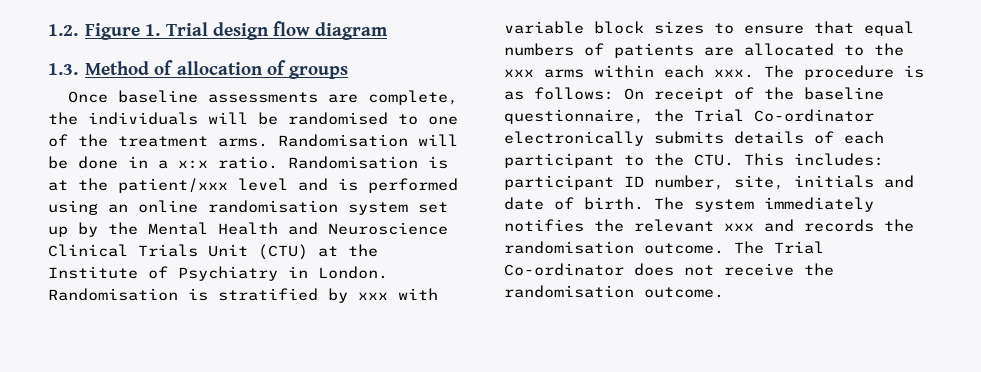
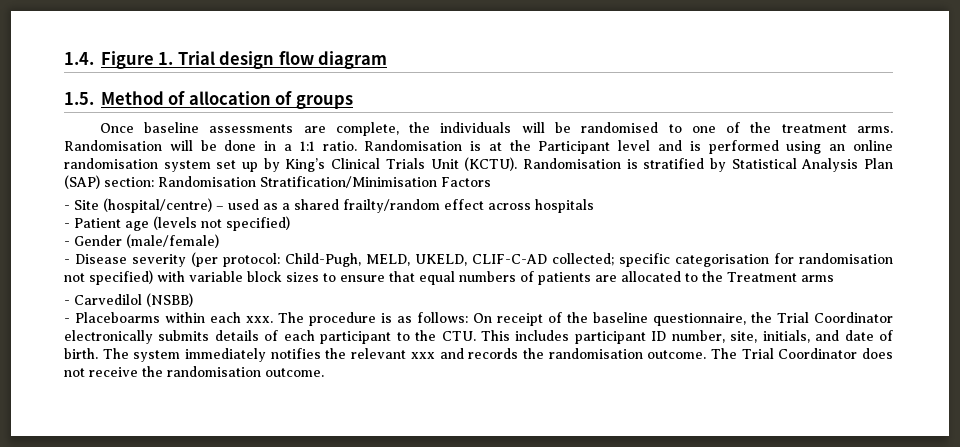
[48,24,78,36] 1.2. -> [64,52,94,65] 1.4.
[48,63,78,75] 1.3. -> [64,92,94,105] 1.5.
[178,160,208,169] x:x -> [299,141,315,151] 1:1
[118,178,228,193] patient/xxx -> [538,141,611,154] Participant
[108,222,448,235] [48,244,378,260] [48,266,388,281] [48,288,388,303] the Mental Health and Neuroscience Clinical Trials Unit (CTU) at the Institute of Psychiatry in London. Randomisation is stratified by xxx -> [285,157,893,172] [64,175,491,189] [64,198,594,213] [64,216,290,231] [64,234,219,248] [64,252,893,267] [64,270,153,285] King’s Clinical Trials Unit (KCTU). Randomisation is stratified by Statistical Analysis Plan (SAP) section: Randomisation Stratification/Minimisation Factors // - Site (hospital/centre) – used as a shared frailty/random effect across hospitals // - Patient age (levels not specified) // - Gender (male/female) // - Disease severity (per protocol: Child-Pugh, MELD, UKELD, CLIF-C-AD collected; specific categorisation for randomisation not specified)
[504,69,534,77] xxx -> [727,272,797,282] Treatment
(584, 73) none -> [64,293,193,307] [64,312,160,323] // - Carvedilol (NSBB) // - Placeboarms
[754,109,874,122] Co-ordinator -> [814,312,893,323] Coordinator
[794,153,884,166] includes: -> [515,330,570,341] includes
[794,175,874,188] initials -> [762,330,810,343] initials,
[504,263,624,276] Co-ordinator -> [778,348,858,359] Coordinator

